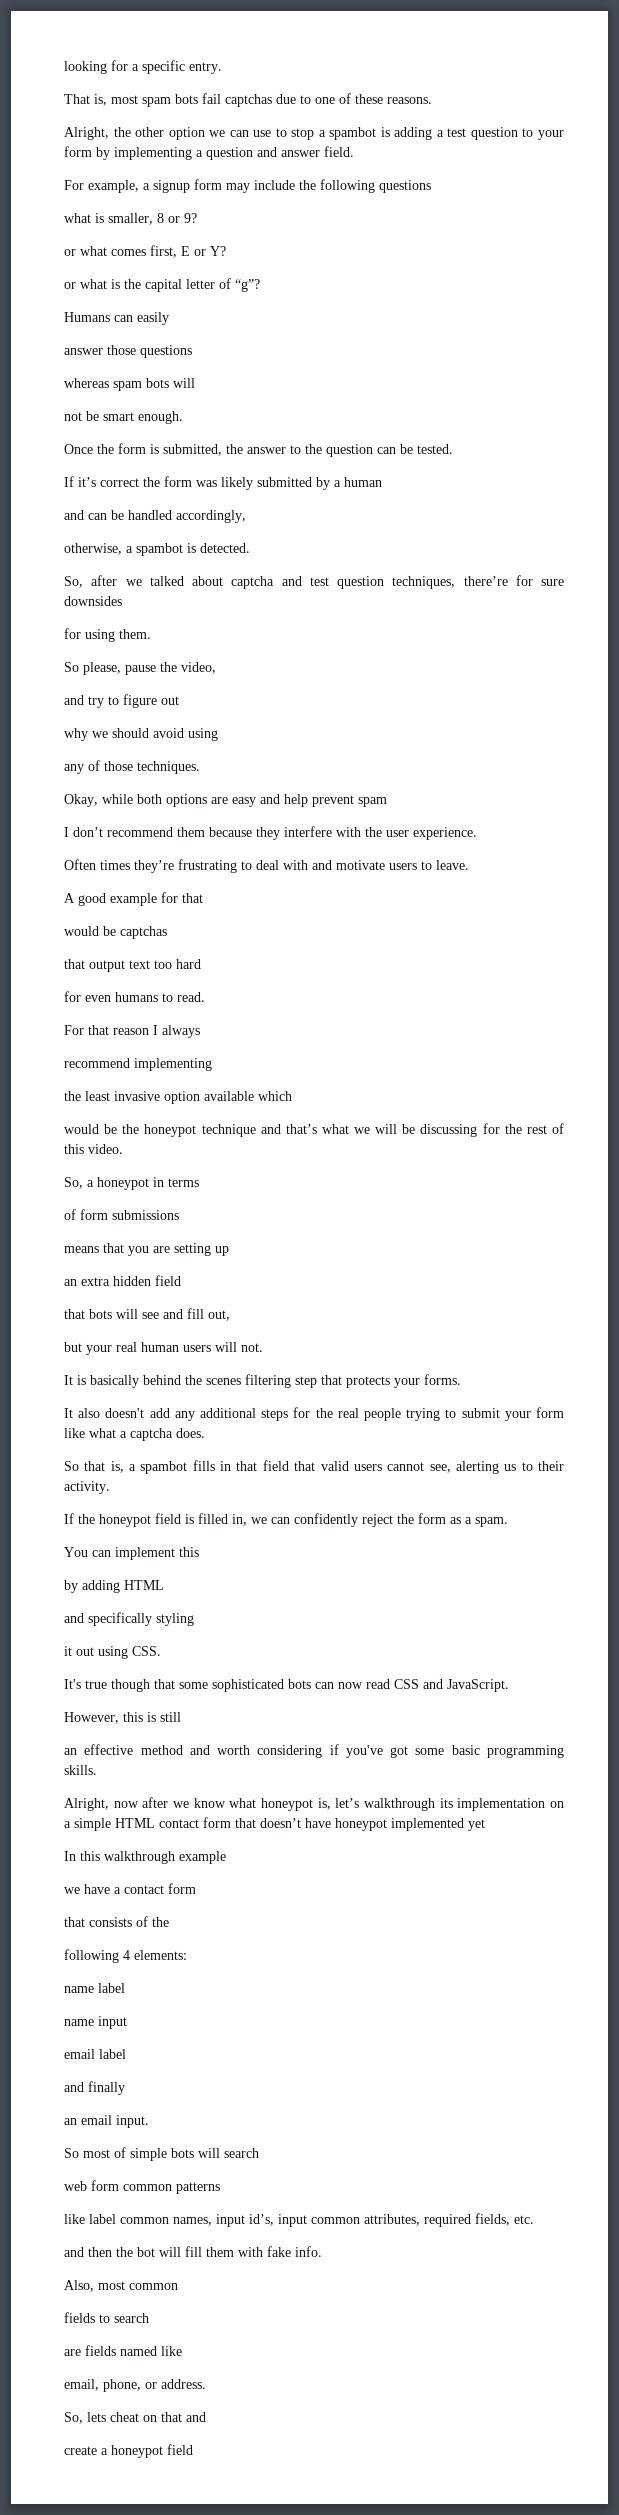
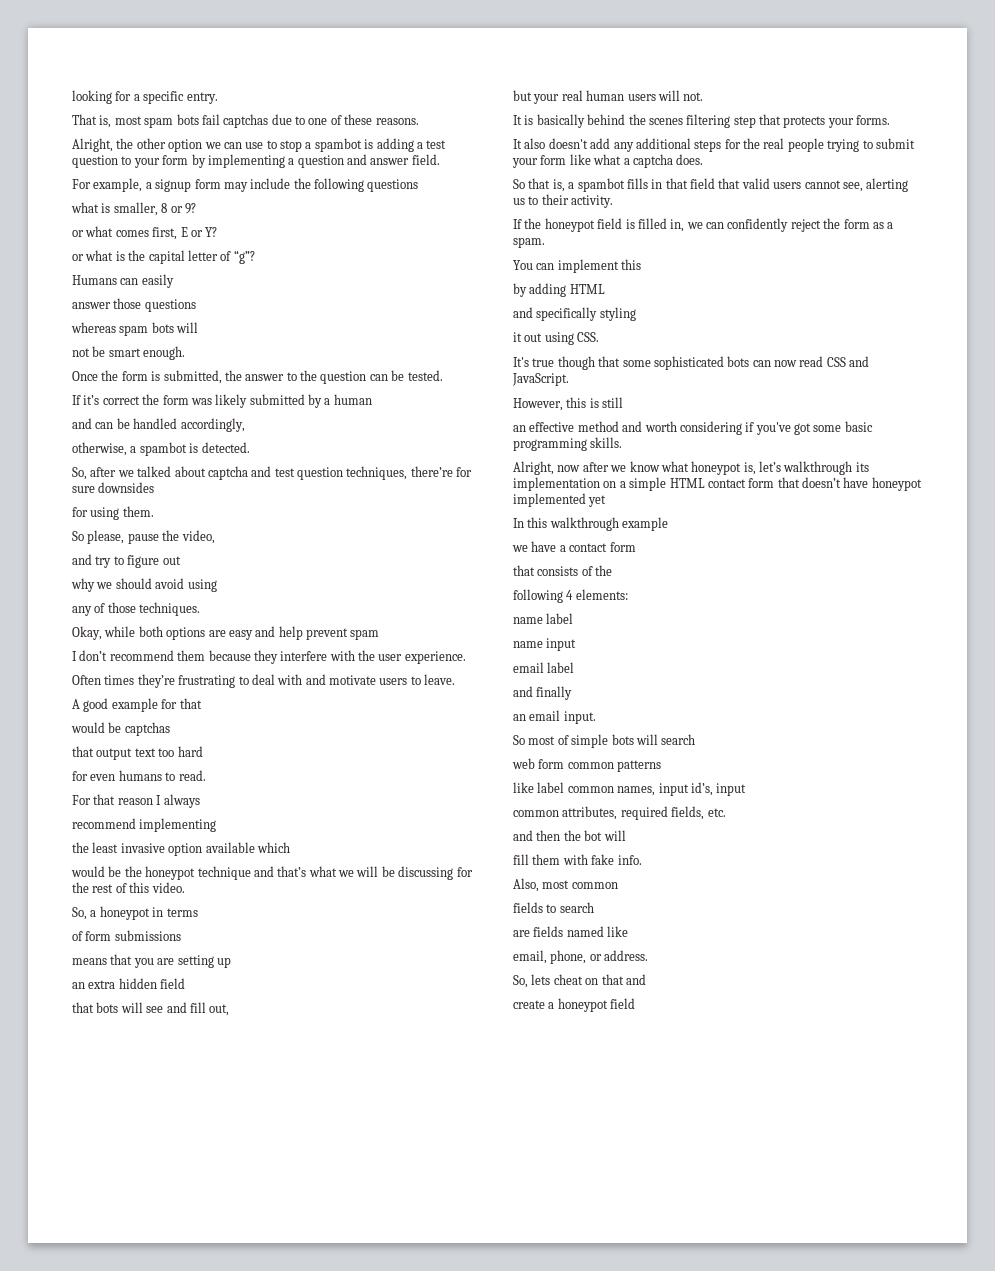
(307, 2220) none -> (747, 789) //
(181, 2252) none -> (626, 835) //

